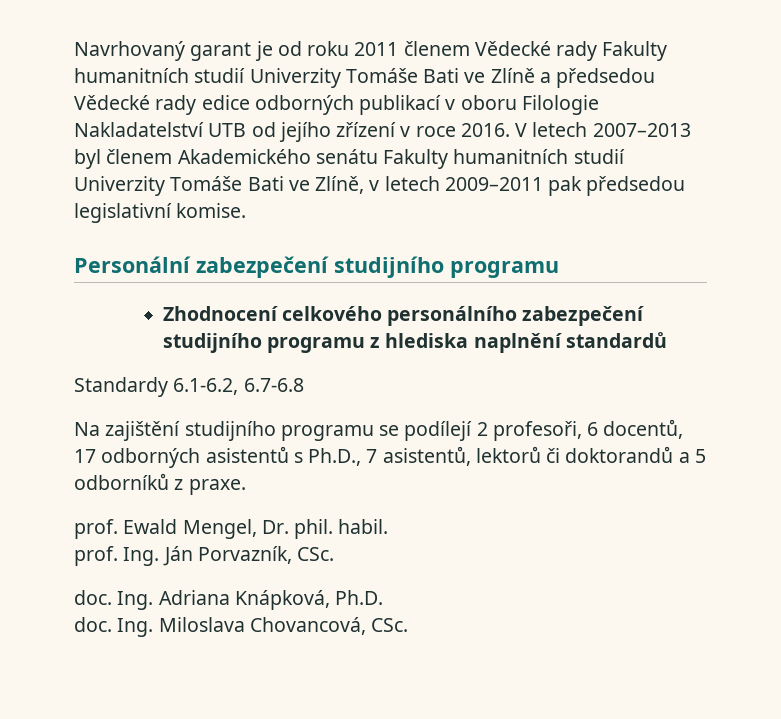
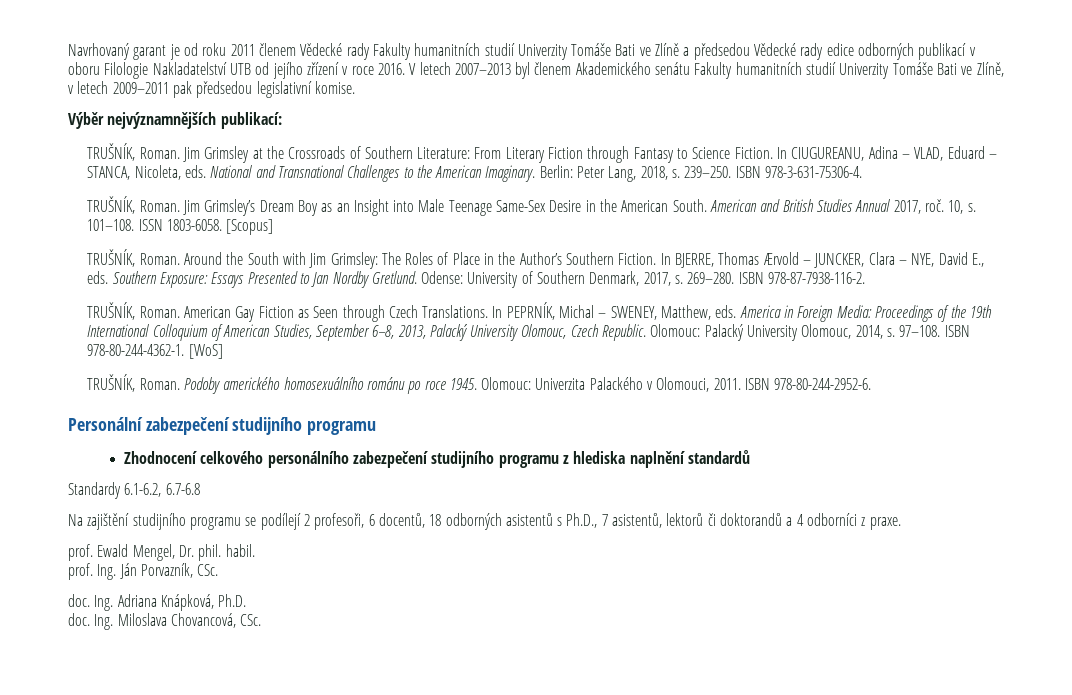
(247, 210) none -> [68,112,282,129] [87,143,997,163] [87,165,863,182] [87,196,976,216] [87,219,274,235] [87,249,984,269] [87,271,866,288] [87,302,992,322] [87,324,970,341] [87,344,223,359] [87,374,872,394] // Výběr nejvýznamnějších publikací: // TRUŠNÍK, Roman. Jim Grimsley at the Crossroads of Southern Literature: From Literary Fiction through Fantasy to Science Fiction. In CIUGUREANU, Adina – VLAD, Eduard – STANCA, Nicoleta, eds. National and Transnational Challenges to the American Imaginary. Berlin: Peter Lang, 2018, s. 239–250. ISBN 978-3-631-75306-4. // TRUŠNÍK, Roman. Jim Grimsley’s Dream Boy as an Insight into Male Teenage Same-Sex Desire in the American South. American and British Studies Annual 2017, roč. 10, s. 101–108. ISSN 1803-6058. [Scopus] // TRUŠNÍK, Roman. Around the South with Jim Grimsley: The Roles of Place in the Author’s Southern Fiction. In BJERRE, Thomas Ærvold – JUNCKER, Clara – NYE, David E., eds. Southern Exposure: Essays Presented to Jan Nordby Gretlund. Odense: University of Southern Denmark, 2017, s. 269–280. ISBN 978-87-7938-116-2. // TRUŠNÍK, Roman. American Gay Fiction as Seen through Czech Translations. In PEPRNÍK, Michal – SWENEY, Matthew, eds. America in Foreign Media: Proceedings of the 19th International Colloquium of American Studies, September 6–8, 2013, Palacký University Olomouc, Czech Republic. Olomouc: Palacký University Olomouc, 2014, s. 97–108. ISBN 978-80-244-4362-1. [WoS] // TRUŠNÍK, Roman. Podoby amerického homosexuálního románu po roce 1945. Olomouc: Univerzita Palackého v Olomouci, 2011. ISBN 978-80-244-2952-6.
[74,449,96,463] 17 -> [429,514,442,526] 18
[694,449,706,463] [74,473,169,490] 5 odborníků -> [796,513,858,526] 4 odborníci

